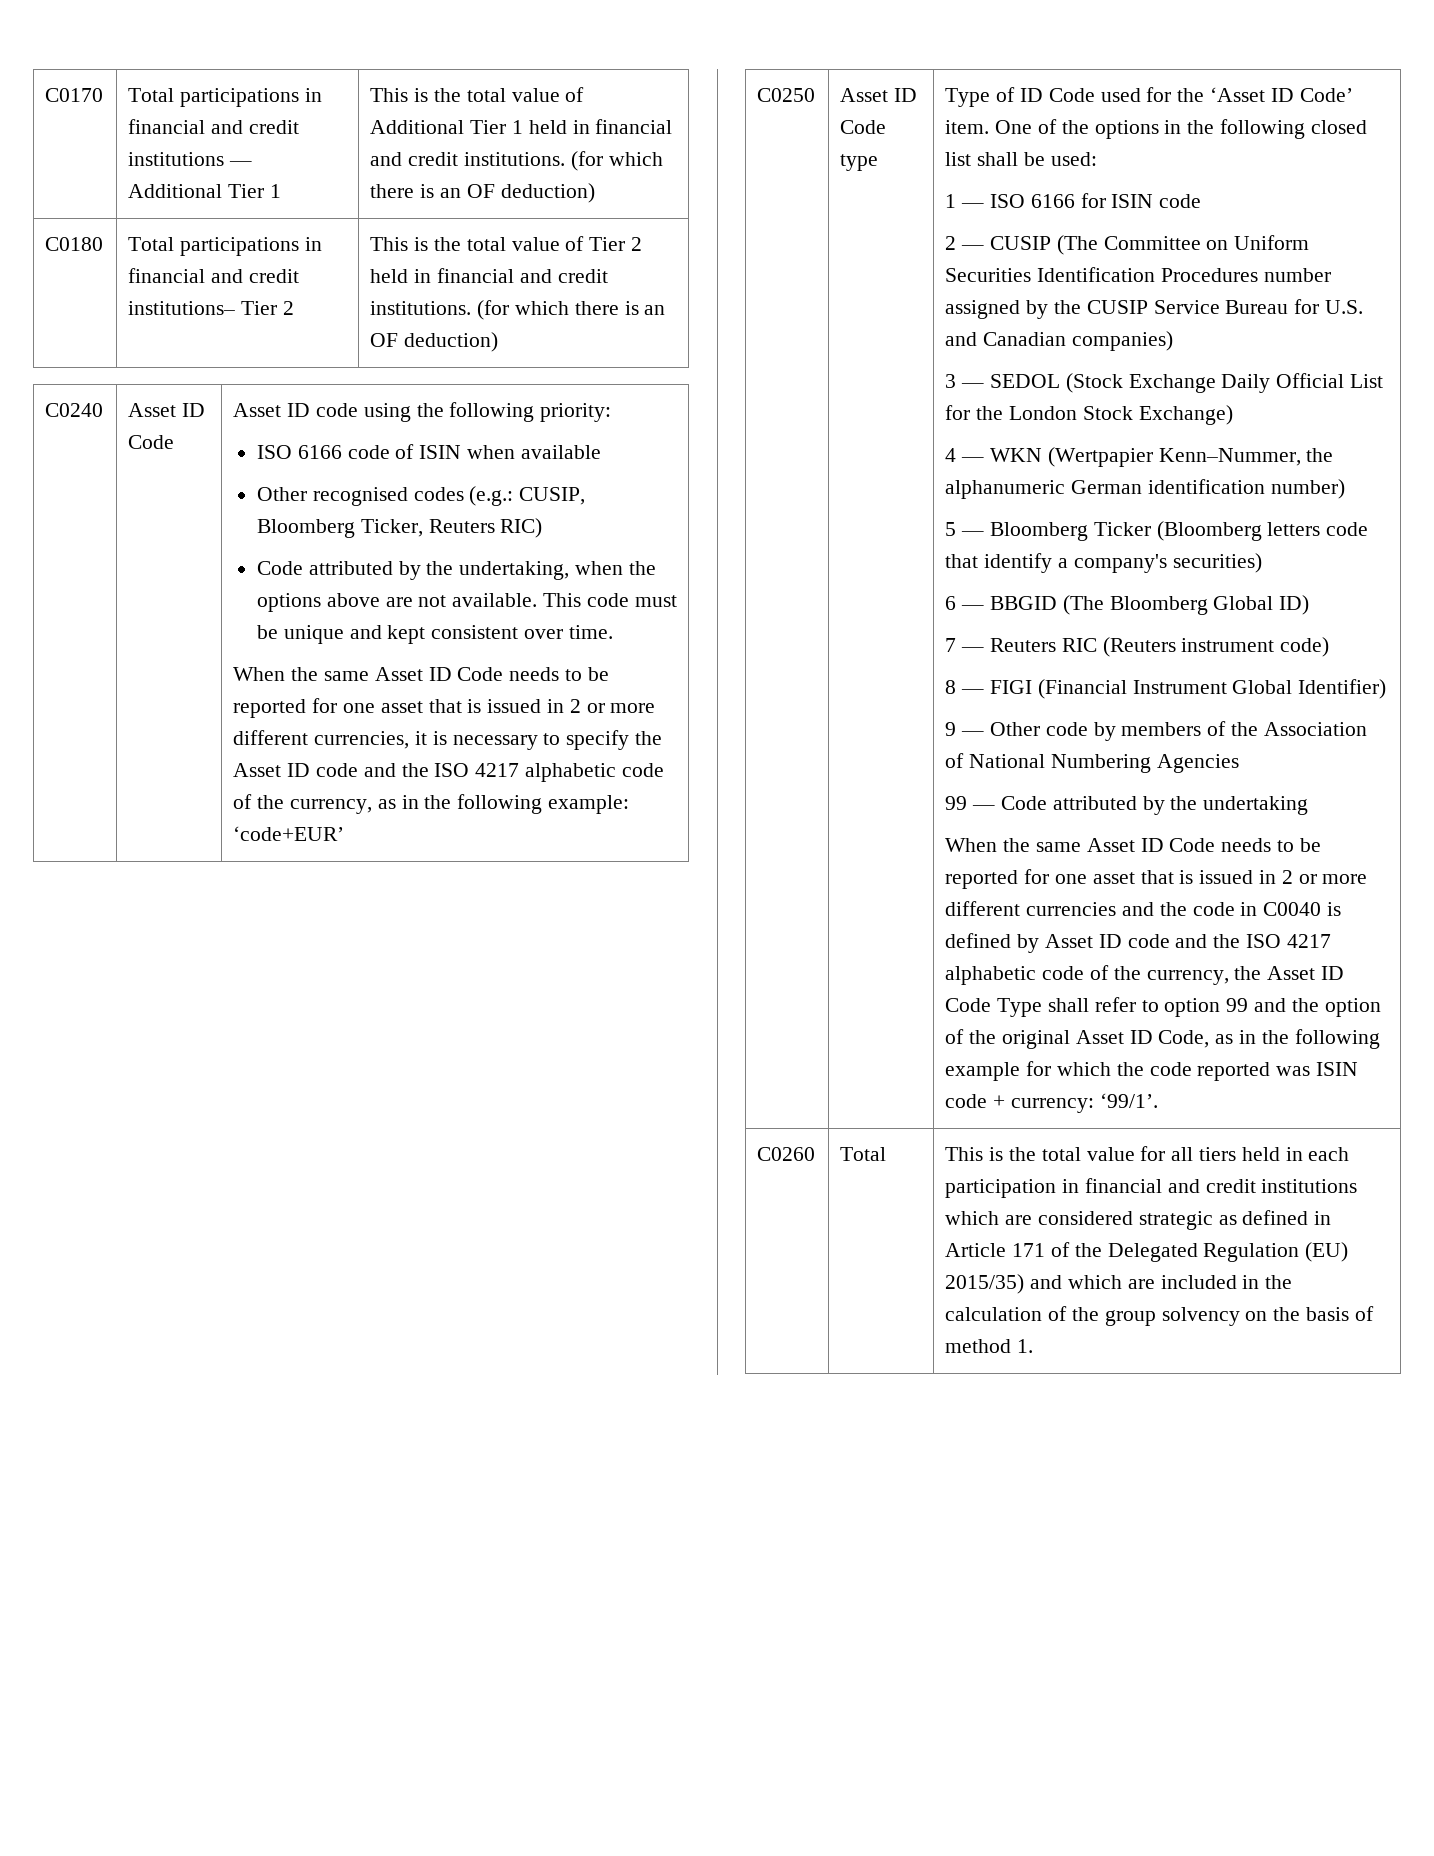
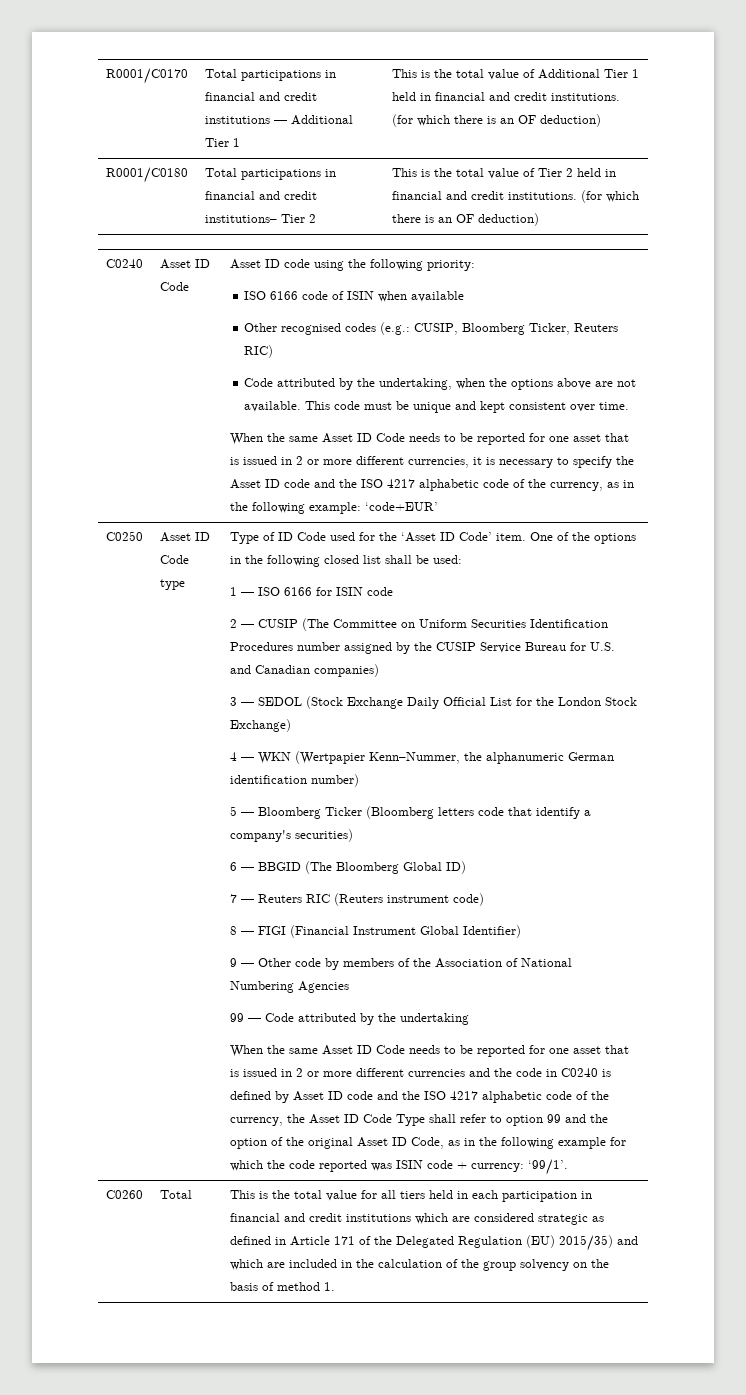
[45,88,104,102] C0170 -> [106,68,189,84] R0001/C0170
[45,237,104,251] C0180 -> [106,167,189,183] R0001/C0180
[1263,902,1322,916] C0040 -> [561,1068,599,1077] C0240

